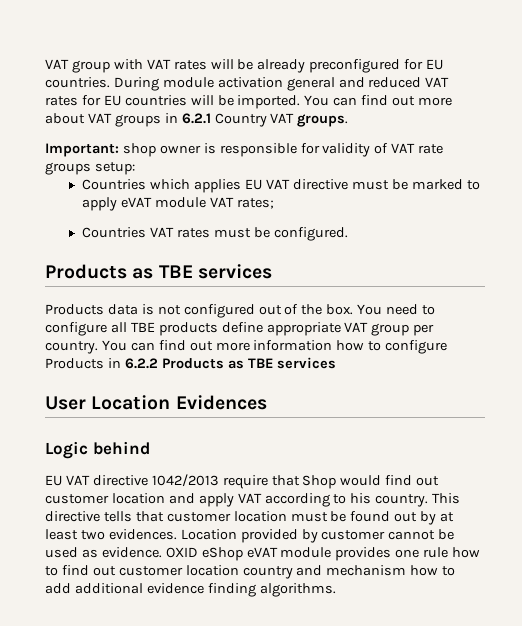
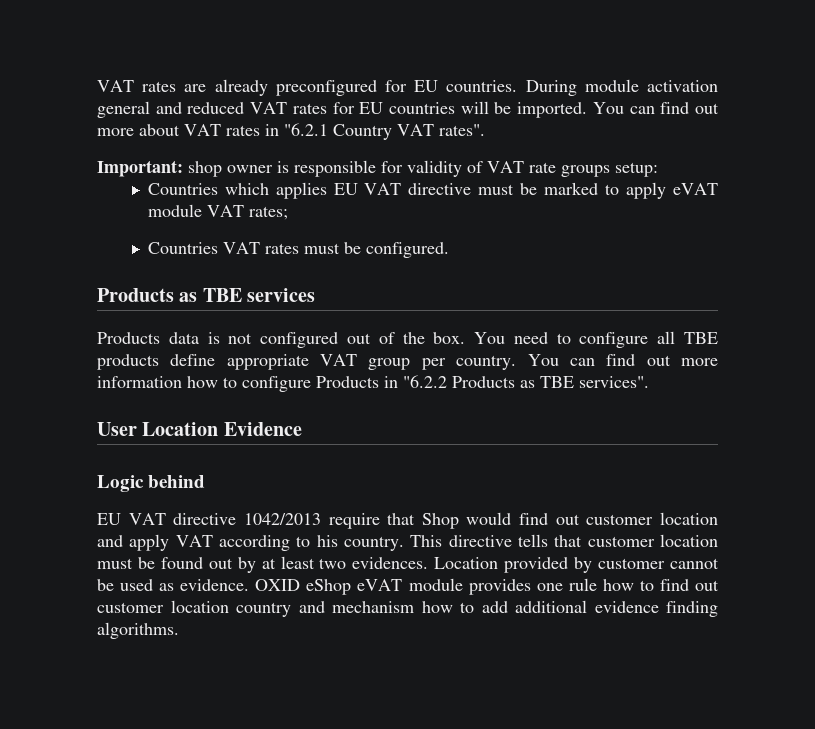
[45,59,254,73] VAT group with VAT rates will be -> [97,80,207,92] VAT rates are
[114,113,211,127] groups in 6.2.1 -> [226,123,328,136] rates in "6.2.1
[297,114,349,127] groups. -> [439,124,485,136] rates".
[124,357,337,369] 6.2.2 Products as TBE services -> [403,375,649,388] "6.2.2 Products as TBE services".
[175,395,267,410] Evidences -> [223,422,302,436] Evidence

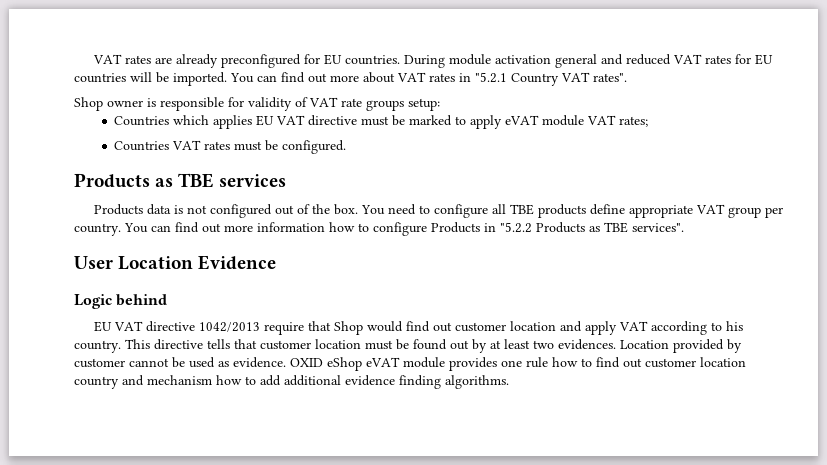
[284,123,328,136] "6.2.1 -> [475,72,507,83] "5.2.1
[97,160,222,177] Important: shop -> [74,97,103,111] Shop
[403,375,447,388] "6.2.2 -> [500,222,532,233] "5.2.2

